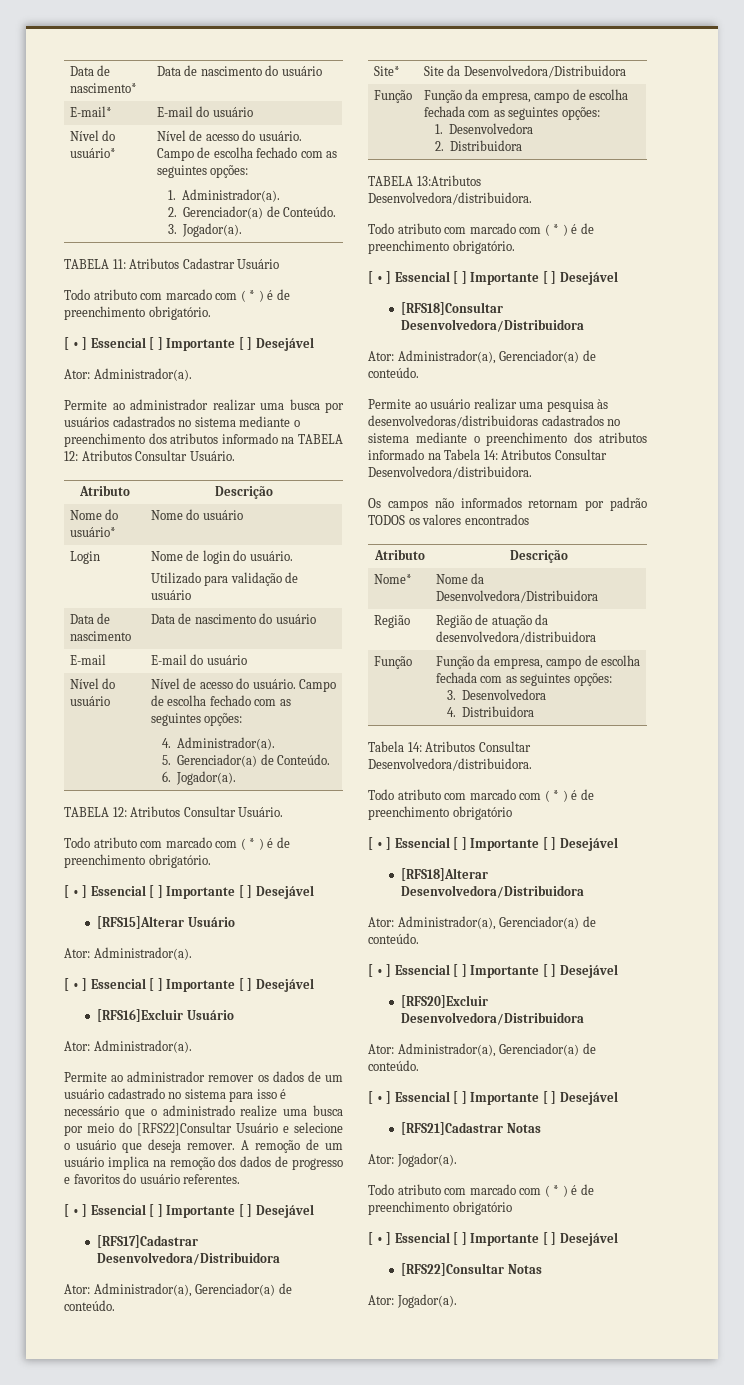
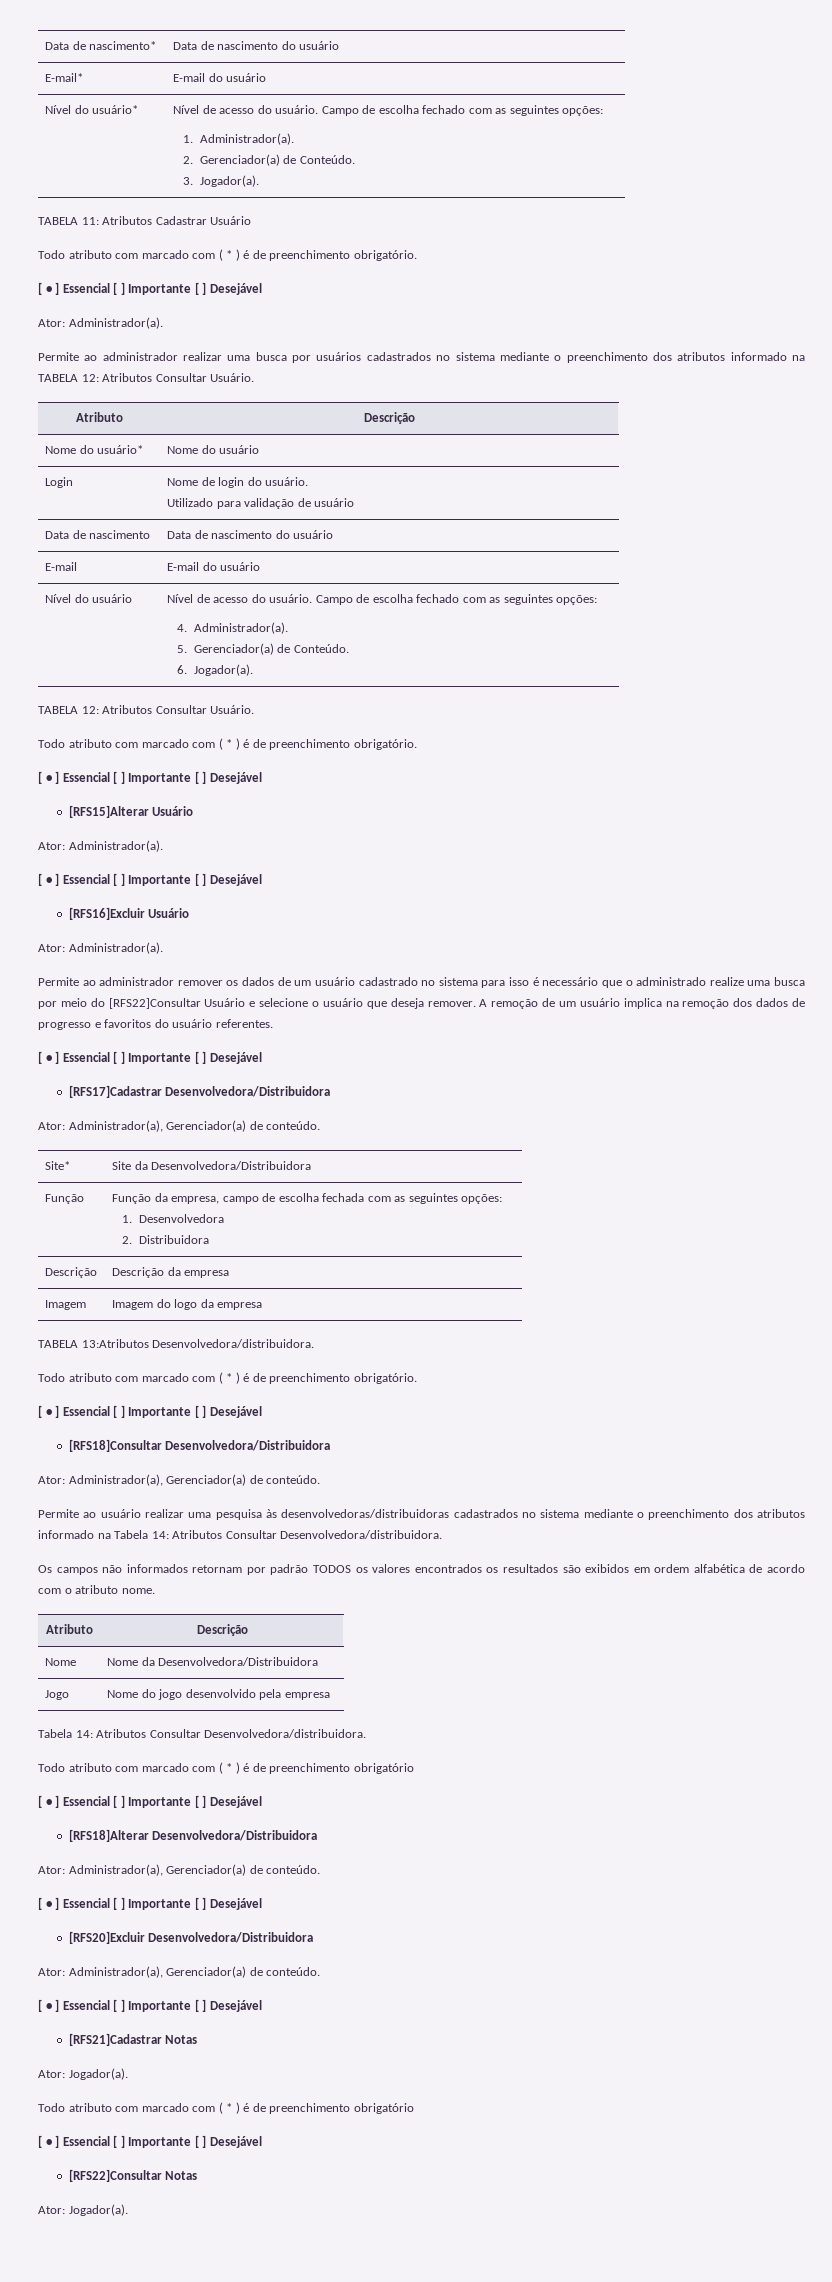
(523, 145) none -> [45,1267,98,1278] [112,1267,230,1278] [45,1300,87,1310] [112,1299,263,1310] // Descrição | Descrição da empresa // Imagem | Imagem do logo da empresa
[373,549,425,560] [509,550,568,563] [373,574,412,584] // Atributo | Descrição // Nome* -> [486,1564,805,1573] [38,1585,155,1594] [46,1624,93,1634] [196,1624,248,1636] [45,1658,77,1666] os resultados são exibidos em ordem alfabética de acordo com o atributo nome. // Atributo | Descrição // Nome
[373,615,410,628] [435,614,549,628] [435,631,596,644] [373,656,412,669] [435,655,641,669] [435,672,612,686] [446,689,547,700] [446,706,535,717] Região | Região de atuação da desenvolvedora/distribuidora // Função | Função da empresa, campo de escolha fechada com as seguintes opções: // 3. Desenvolvedora // 4. Distribuidora -> [45,1690,70,1700] [107,1689,330,1700] Jogo | Nome do jogo desenvolvido pela empresa

